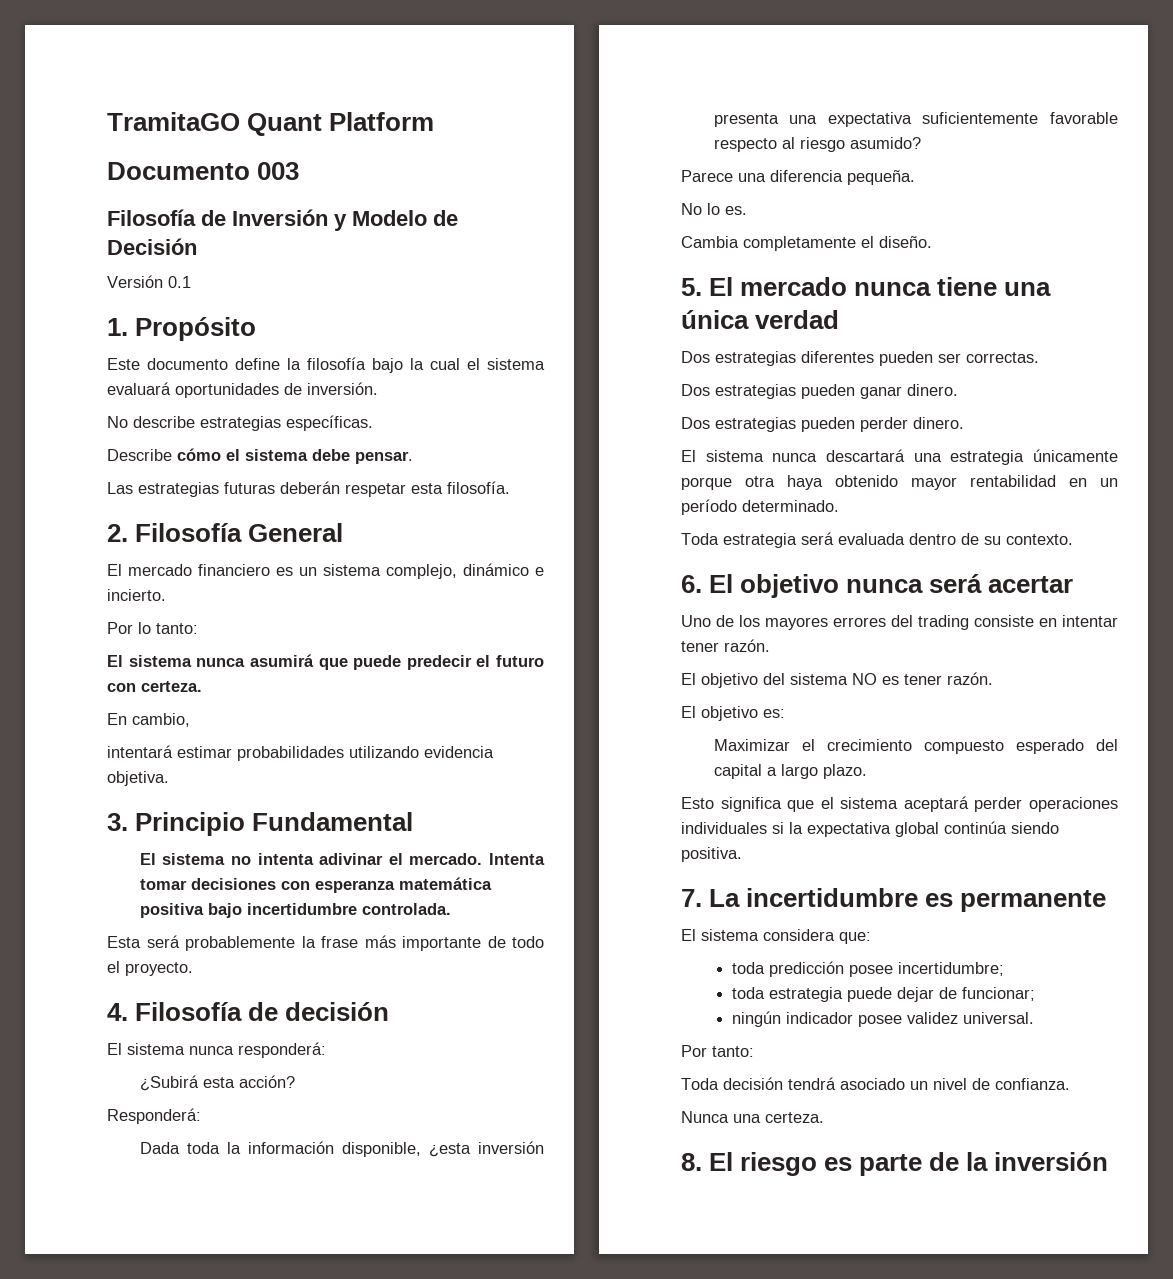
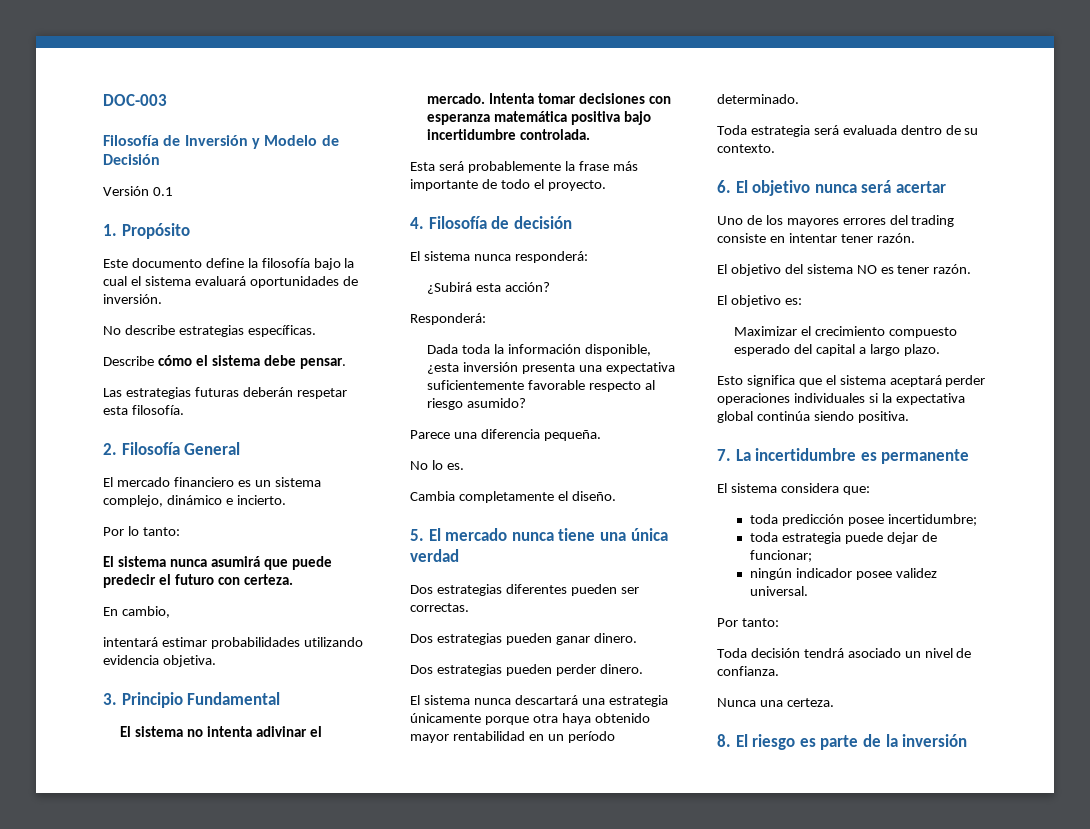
[107,112,435,136] [107,162,300,180] TramitaGO Quant Platform // Documento 003 -> [103,94,167,106] DOC-003

